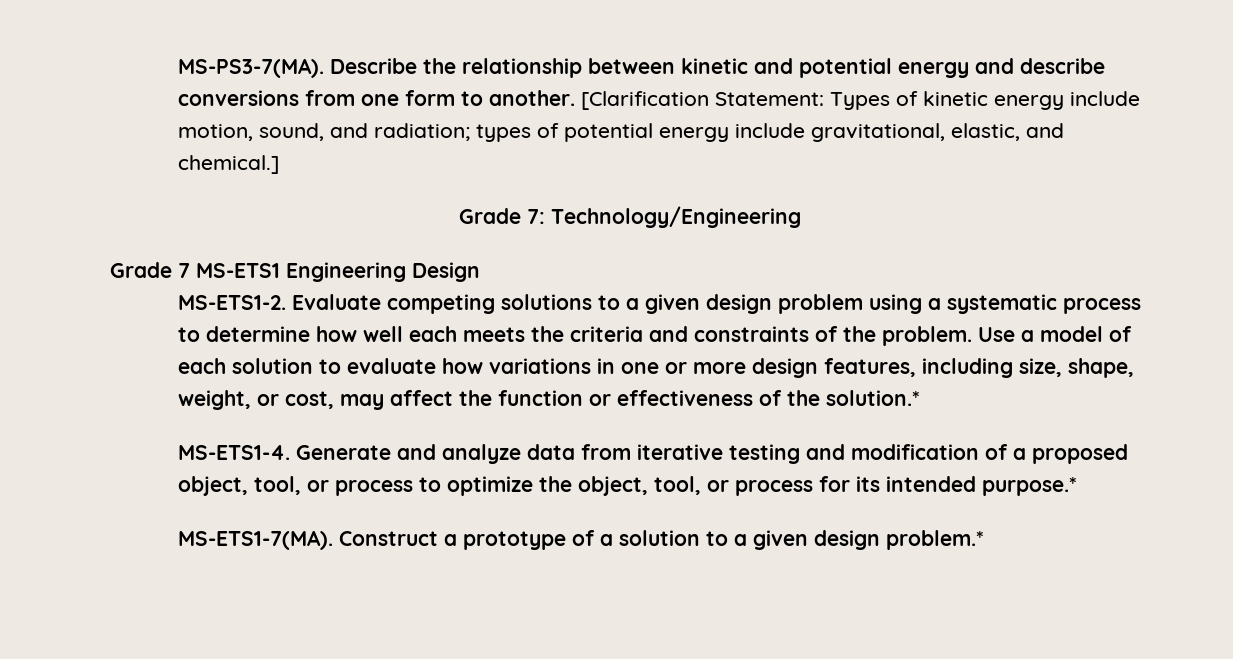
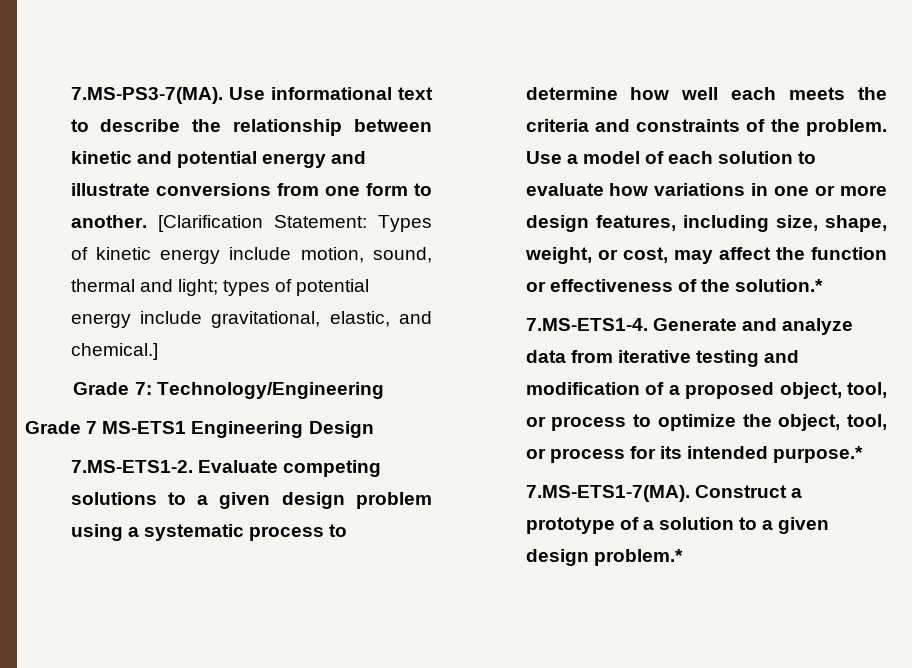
[177,58,417,78] MS-PS3-7(MA). Describe -> [70,87,433,104] [70,119,181,132] 7.MS-PS3-7(MA). Use informational text to describe
[1019,58,1105,74] describe -> [70,183,150,196] illustrate
[329,123,470,141] and radiation; -> [70,279,218,296] thermal and light;
[177,295,286,310] MS-ETS1-2. -> [70,460,193,473] 7.MS-ETS1-2.
[177,445,290,460] MS-ETS1-4. -> [525,318,648,331] 7.MS-ETS1-4.
[177,530,333,550] MS-ETS1-7(MA). -> [525,485,690,502] 7.MS-ETS1-7(MA).

